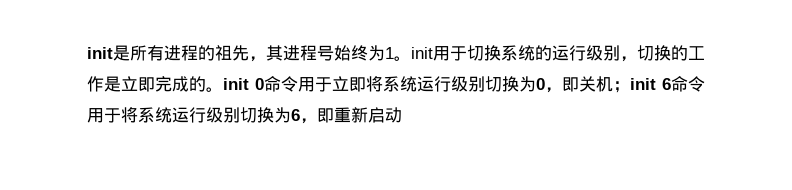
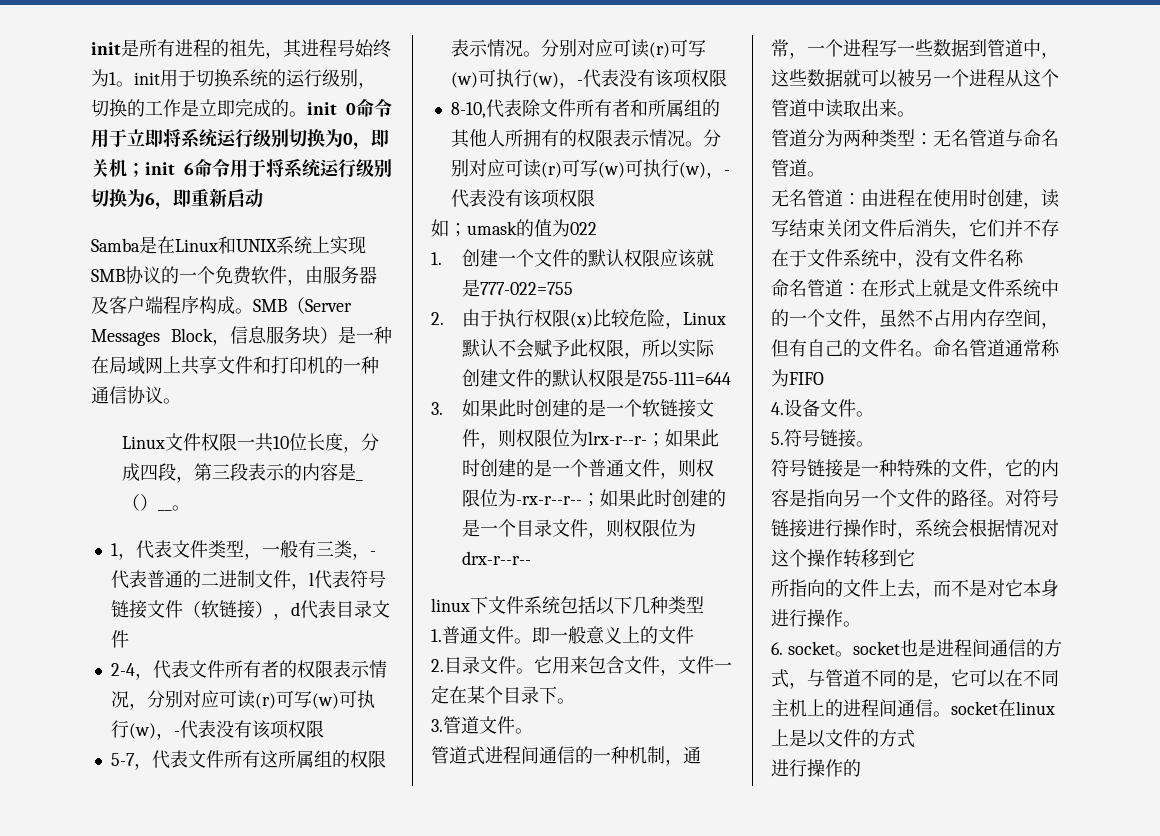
(402, 115) none -> [91,236,366,255] [91,266,377,286] [91,296,352,314] [91,326,392,346] [91,356,379,375] [91,386,181,404] [122,433,380,453] [122,463,364,483] [122,494,191,511] [110,540,376,560] [110,570,386,590] [110,600,390,620] [110,630,129,648] [110,660,387,680] [110,690,375,710] [110,720,324,740] [110,750,386,770] [450,39,706,58] [450,69,727,89] [450,99,720,118] [450,129,721,148] [450,159,730,179] [450,189,595,208] [431,219,597,237] [431,249,715,268] [462,279,574,297] [431,309,727,329] [462,339,716,359] [462,369,732,387] [431,399,715,418] [462,429,720,449] [462,459,715,479] [462,489,727,507] [462,519,697,539] [462,551,532,565] [431,596,704,615] [431,626,694,644] [431,656,732,676] [431,685,575,704] [431,716,533,734] [431,746,701,766] [771,39,1059,59] [771,69,1059,88] [771,99,915,118] [771,129,1059,147] [771,159,825,177] [771,189,1059,209] [771,219,1059,239] [771,249,1024,269] [771,279,1059,298] [771,309,1059,329] [771,339,1060,357] [771,369,824,387] [771,399,874,417] [771,429,874,448] [771,459,1059,479] [771,489,1059,507] [771,519,1059,539] [771,549,915,568] [771,579,1059,599] [771,609,861,627] [771,639,1062,657] [771,669,1059,689] [771,699,1055,717] [771,729,915,748] [771,759,861,777] // Samba是在Linux和UNIX系统上实现SMB协议的一个免费软件，由服务器及客户端程序构成。SMB（Server Messages Block，信息服务块）是一种在局域网上共享文件和打印机的一种通信协议。 // Linux文件权限一共10位长度，分成四段，第三段表示的内容是_（）__。 // 1，代表文件类型，一般有三类，-代表普通的二进制文件，l代表符号链接文件（软链接），d代表目录文件 // 2-4，代表文件所有者的权限表示情况，分别对应可读(r)可写(w)可执行(w)，-代表没有该项权限 // 5-7，代表文件所有这所属组的权限表示情况。分别对应可读(r)可写(w)可执行(w)，-代表没有该项权限 // 8-10,代表除文件所有者和所属组的其他人所拥有的权限表示情况。分别对应可读(r)可写(w)可执行(w)，-代表没有该项权限 // 如；umask的值为022 // 1.创建一个文件的默认权限应该就是777-022=755 // 2.由于执行权限(x)比较危险，Linux默认不会赋予此权限，所以实际创建文件的默认权限是755-111=644 // 3.如果此时创建的是一个软链接文件，则权限位为lrx-r--r-；如果此时创建的是一个普通文件，则权限位为-rx-r--r--；如果此时创建的是一个目录文件，则权限位为drx-r--r-- // linux下文件系统包括以下几种类型 // 1.普通文件。即一般意义上的文件 // 2.目录文件。它用来包含文件，文件一定在某个目录下。 // 3.管道文件。 // 管道式进程间通信的一种机制，通常，一个进程写一些数据到管道中，这些数据就可以被另一个进程从这个管道中读取出来。 // 管道分为两种类型：无名管道与命名管道。 // 无名管道：由进程在使用时创建，读写结束关闭文件后消失，它们并不存在于文件系统中，没有文件名称 // 命名管道：在形式上就是文件系统中的一个文件，虽然不占用内存空间，但有自己的文件名。命名管道通常称为FIFO // 4.设备文件。 // 5.符号链接。 // 符号链接是一种特殊的文件，它的内容是指向另一个文件的路径。对符号链接进行操作时，系统会根据情况对这个操作转移到它 // 所指向的文件上去，而不是对它本身进行操作。 // 6. socket。socket也是进程间通信的方式，与管道不同的是，它可以在不同主机上的进程间通信。socket在linux上是以文件的方式 // 进行操作的

